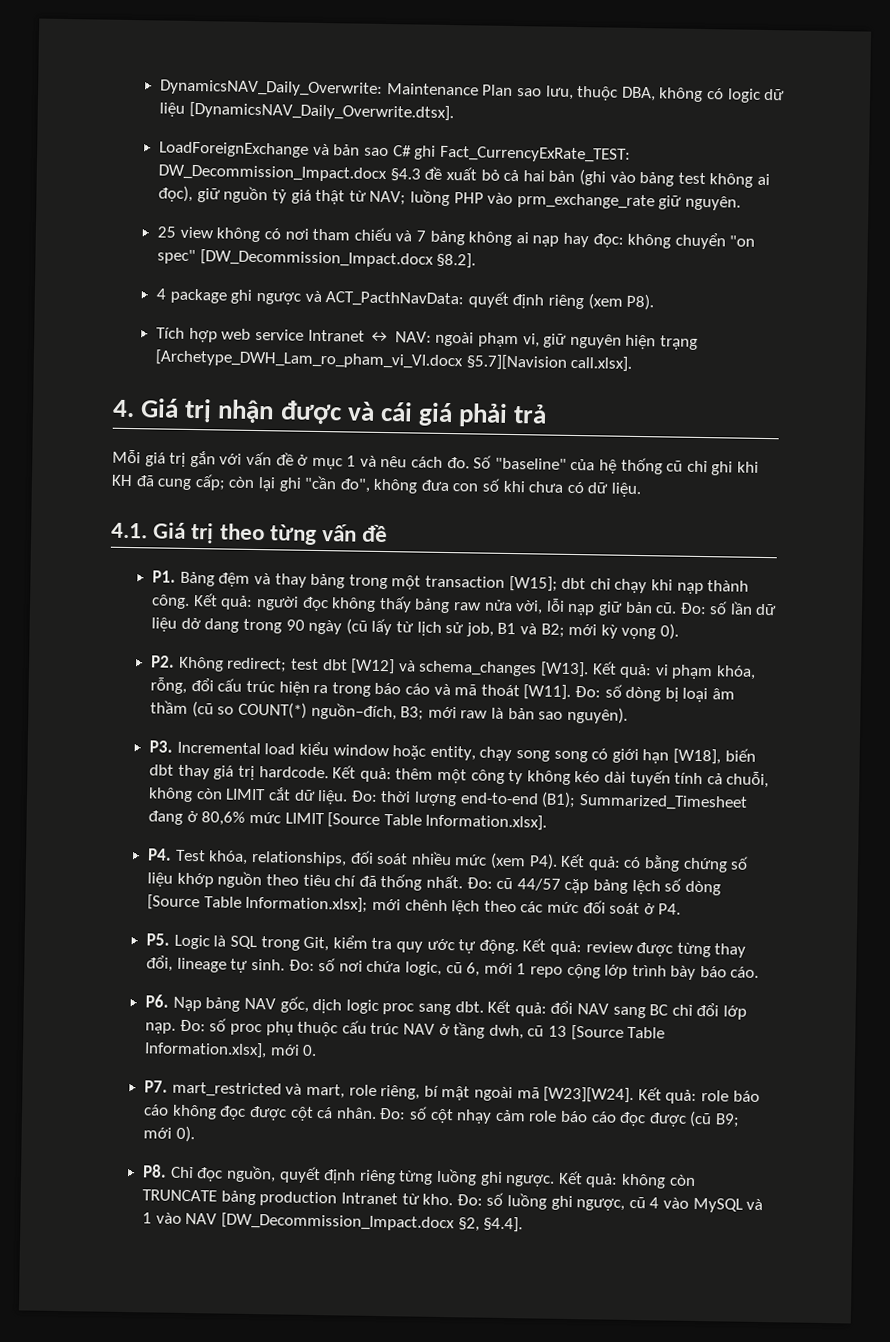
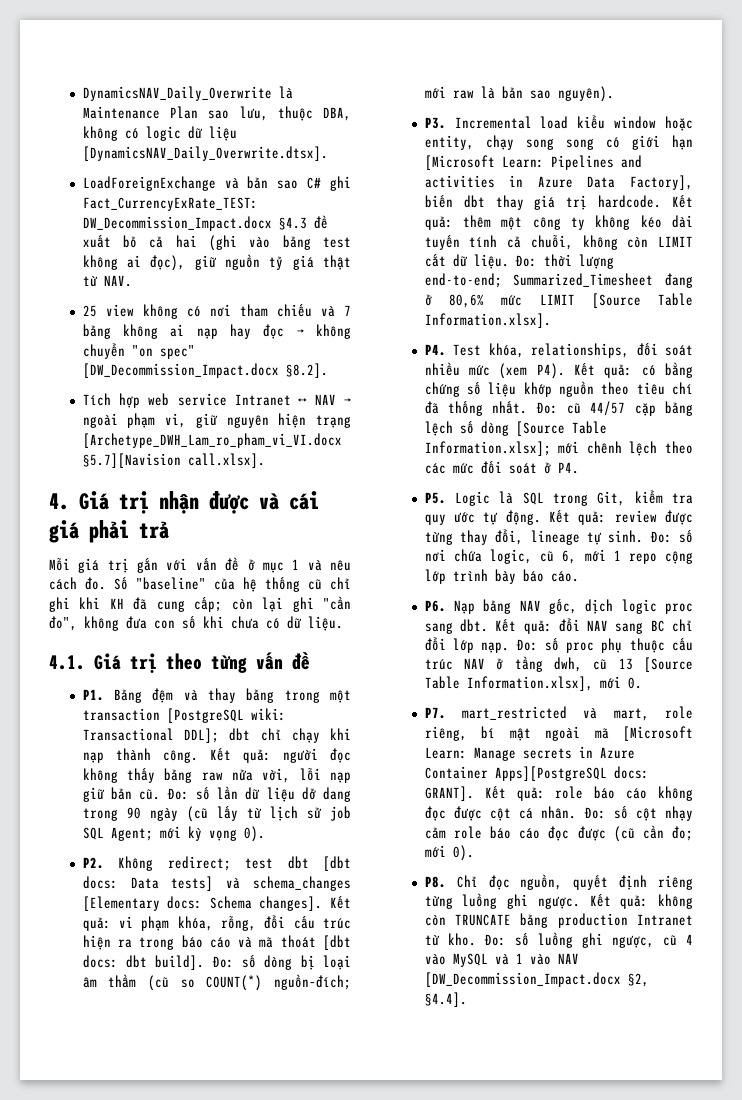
[160,79,384,97] DynamicsNAV_Daily_Overwrite: -> [82,86,293,101] DynamicsNAV_Daily_Overwrite là
[548,170,576,182] bản -> (197, 241) none
[369,189,741,211] NAV; luồng PHP vào prm_exchange_rate giữ nguyên. -> [103,275,132,287] NAV.
[592,233,624,248] đọc: -> [263,324,304,339] đọc →
[156,288,655,311] // 4 package ghi ngược và ACT_PacthNavData: quyết định riêng (xem P8). -> (328, 370) none
[394,331,432,343] NAV: -> [314,394,351,405] NAV →
[508,575,558,592] [W15]; -> [166,708,286,723] [82,728,220,743] [PostgreSQL wiki: Transactional DDL];
[465,622,565,638] job, B1 và B2; -> [329,806,351,821] [82,827,153,841] job SQL Agent;
[350,658,589,678] [W12] và schema_changes [W13]. -> [322,856,351,871] [82,876,351,891] [82,896,323,911] [dbt docs: Data tests] và schema_changes [Elementary docs: Schema changes].
[523,684,572,700] [W11]. -> [322,935,351,950] [82,955,205,970] [dbt docs: dbt build].
[310,702,425,721] nguồn–đích, B3; -> [274,974,351,990] nguồn–đích;
[672,748,721,765] [W18], -> [424,155,642,170] [424,175,693,190] [Microsoft Learn: Pipelines and activities in Azure Data Factory],
[459,791,577,809] end-to-end (B1); -> [424,273,502,288] end-to-end;
[543,1086,635,1104] [W23][W24]. -> [623,726,693,741] [424,746,635,761] [424,766,649,781] [424,786,474,801] [Microsoft Learn: Manage secrets in Azure Container Apps][PostgreSQL docs: GRANT].
[714,1113,740,1128] B9; -> [642,825,693,841] cần đo;

